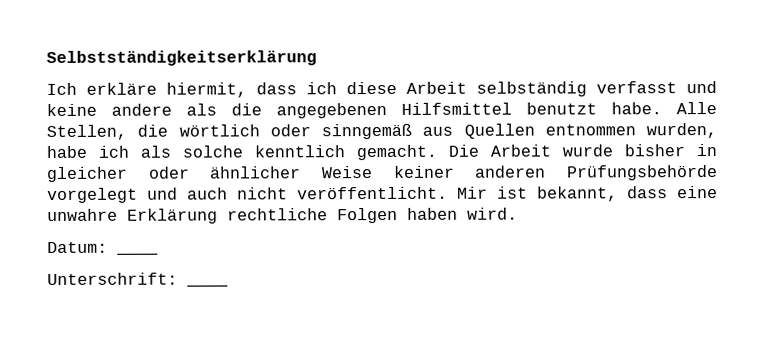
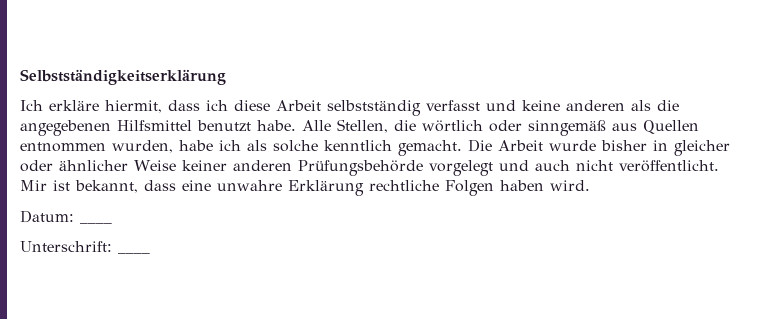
[476,81,587,97] selbständig -> [327,100,421,116] selbstständig
[111,103,172,116] andere -> [566,100,625,111] anderen

